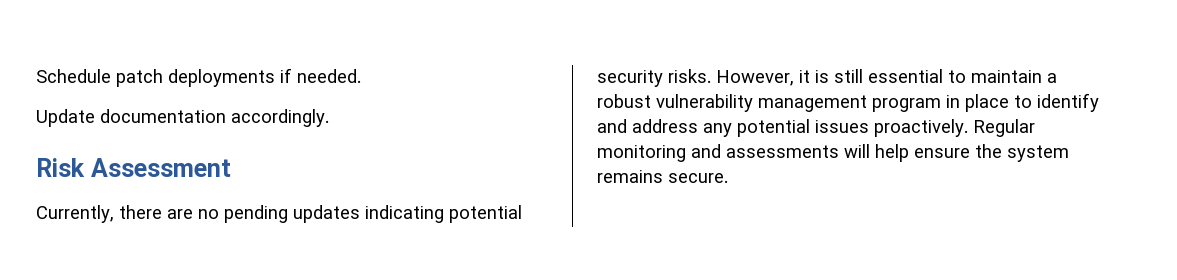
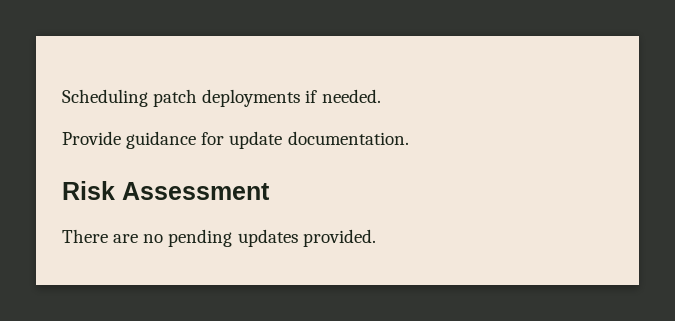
[36,69,111,83] Schedule -> [62,89,148,107] Scheduling
[36,109,329,127] Update documentation accordingly. -> [62,131,409,149] Provide guidance for update documentation.
[36,205,162,223] Currently, there -> [62,229,108,243] There
[365,205,522,223] [597,69,1057,87] [597,93,1099,112] [597,119,1035,137] [597,144,1069,162] [597,170,728,183] indicating potential security risks. However, it is still essential to maintain a robust vulnerability management program in place to identify and address any potential issues proactively. Regular monitoring and assessments will help ensure the system remains secure. -> [302,229,376,247] provided.

